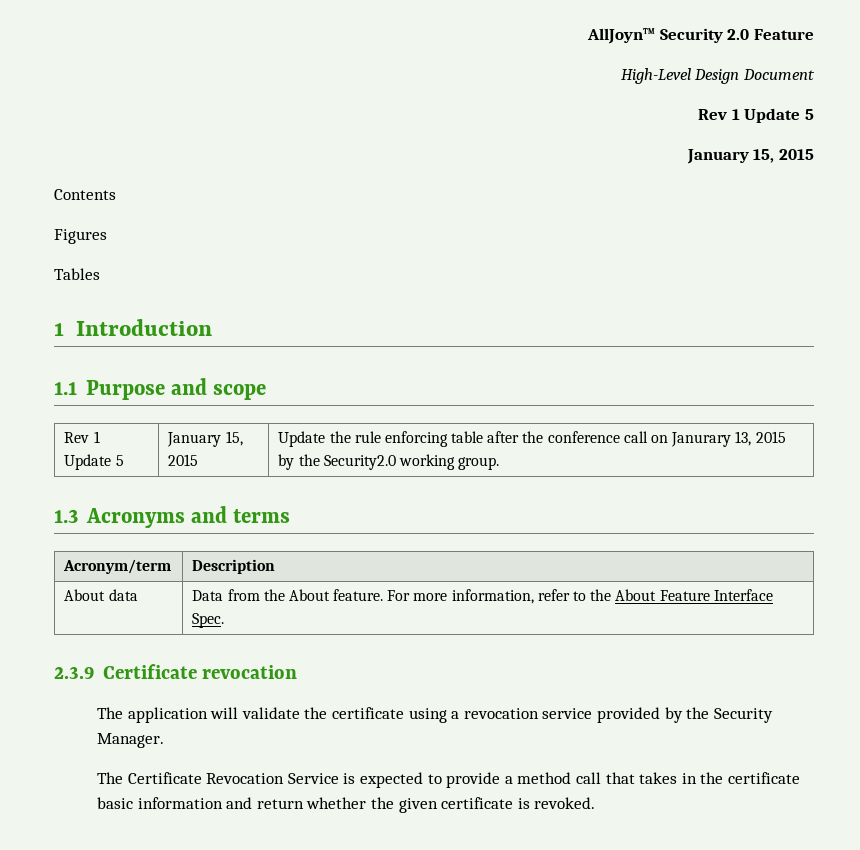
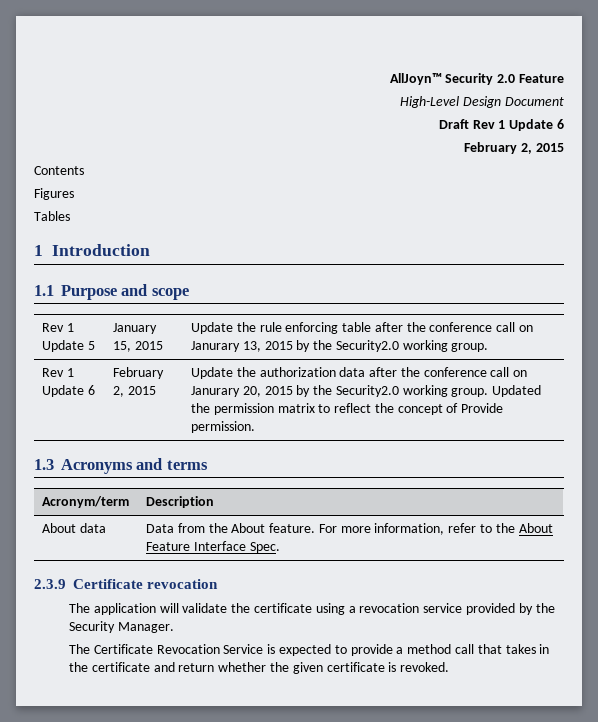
[698,108,815,123] [686,149,775,164] Rev 1 Update 5 // January 15, -> [438,119,564,131] [464,142,533,154] Draft Rev 1 Update 6 // February 2,
(500, 463) none -> [42,368,74,377] [42,385,95,397] [113,367,165,379] [113,386,156,397] [191,367,528,379] [191,385,542,397] [191,403,504,415] [191,421,256,433] // Rev 1 Update 6 | February 2, 2015 | Update the authorization data after the conference call on Janurary 20, 2015 by the Security2.0 working group. Updated the permission matrix to reflect the concept of Provide permission.
[97,797,223,809] basic information -> (150, 667) none

